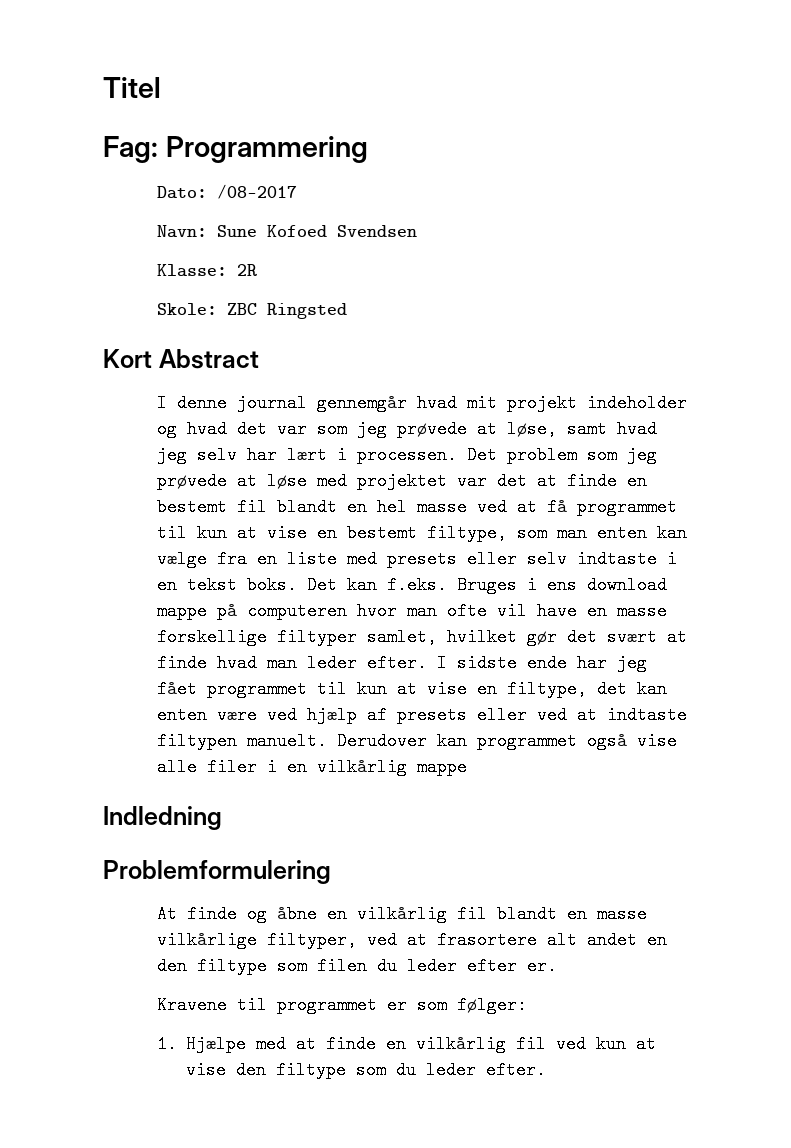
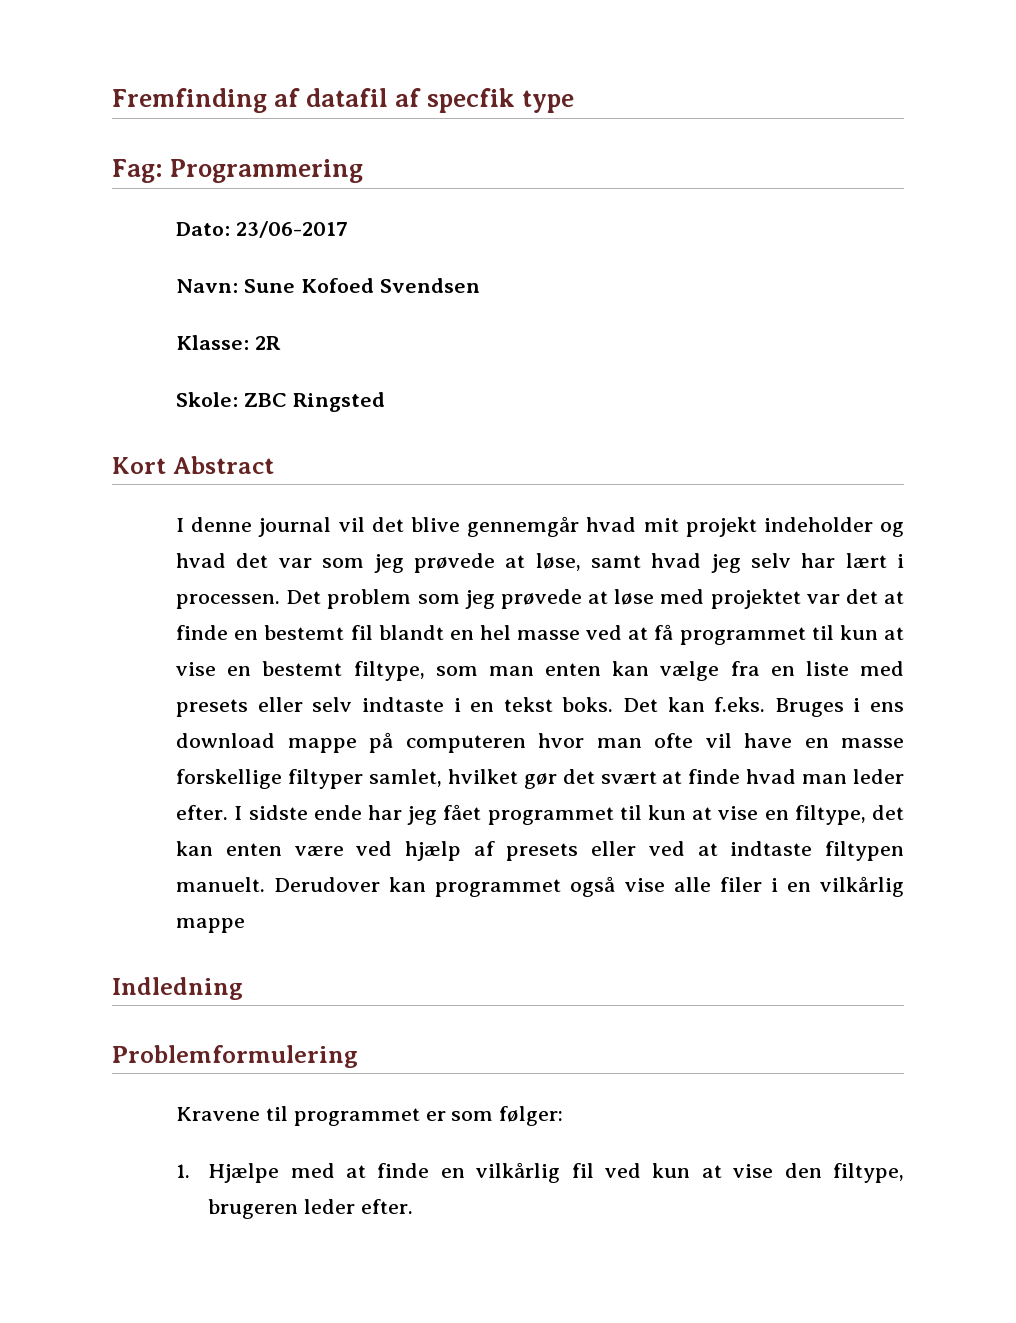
[103,77,161,98] Titel -> [112,88,575,113] Fremfinding af datafil af specfik type
[216,184,297,199] /08-2017 -> [235,221,348,238] 23/06-2017
(307, 403) none -> [338,517,460,532] vil det blive
[156,905,647,923] [156,931,667,949] [156,957,557,975] // At finde og åbne en vilkårlig fil blandt en masse vilkårlige filtyper, ved at frasortere alt andet en den filtype som filen du leder efter er. -> (358, 1056) none
[276,1061,417,1079] filtype som du -> [833,1163,905,1183] [208,1199,299,1219] filtype, brugeren

